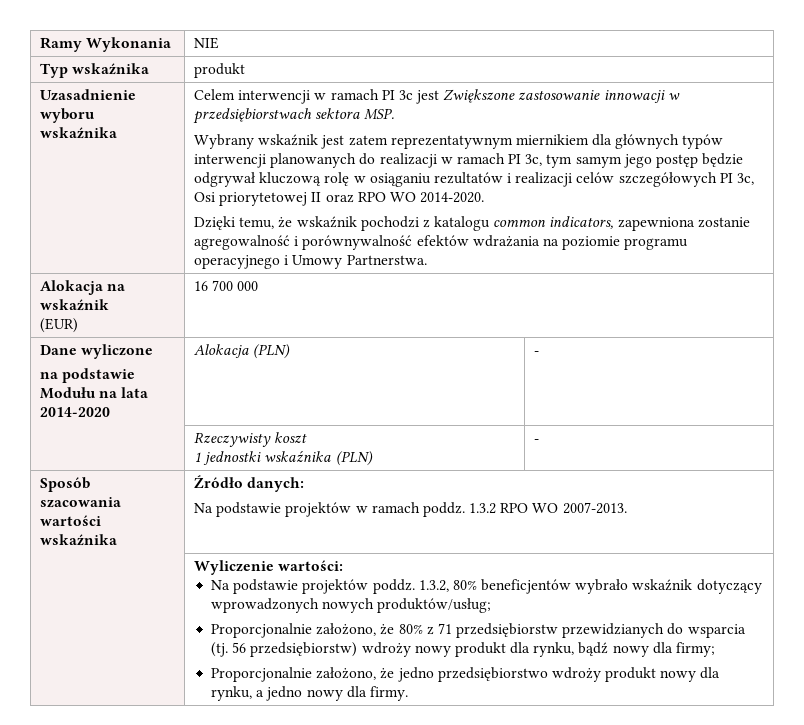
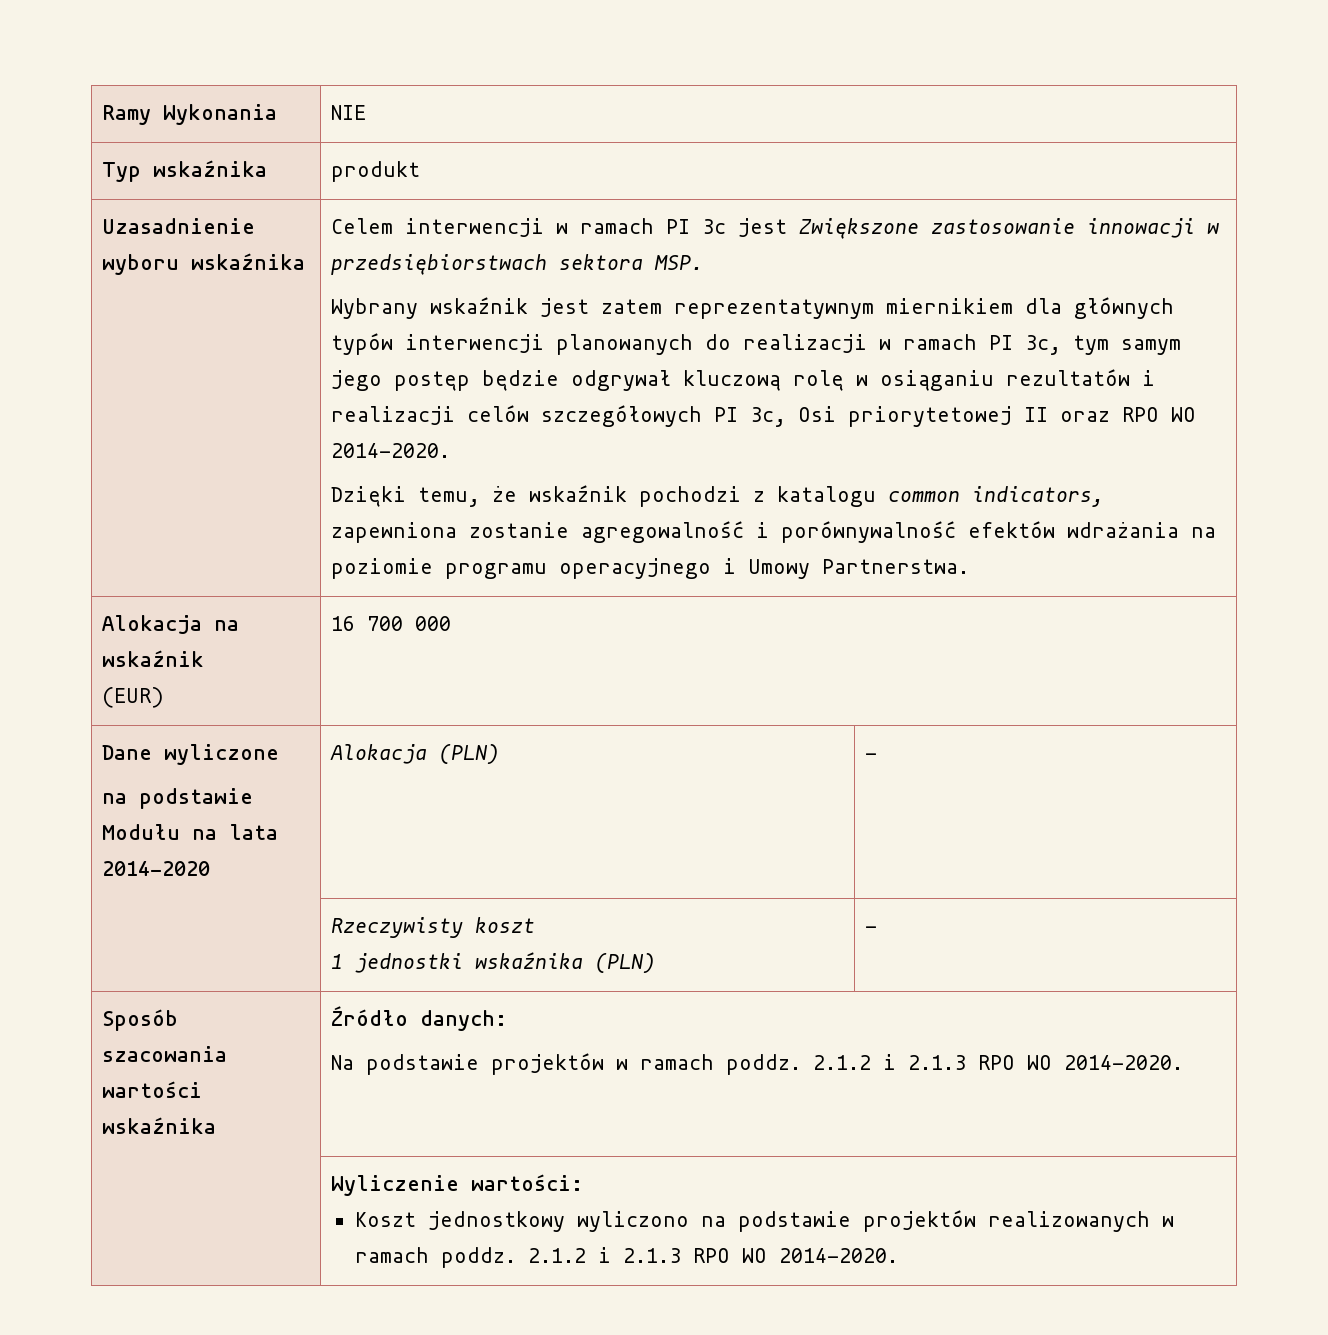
[469,502,627,514] 1.3.2 RPO WO 2007-2013. -> [813,1054,1184,1070] 2.1.2 i 2.1.3 RPO WO 2014-2020.
[210,579,762,594] [210,598,492,613] [210,623,746,638] [210,642,716,657] [210,667,721,682] [210,686,408,701] Na podstawie projektów poddz. 1.3.2, 80% beneficjentów wybrało wskaźnik dotyczący wprowadzonych nowych produktów/usług; // Proporcjonalnie założono, że 80% z 71 przedsiębiorstw przewidzianych do wsparcia (tj. 56 przedsiębiorstw) wdroży nowy produkt dla rynku, bądź nowy dla firmy; // Proporcjonalnie założono, że jedno przedsiębiorstwo wdroży produkt nowy dla rynku, a jedno nowy dla firmy. -> [354,1210,1174,1232] [354,1247,898,1268] Koszt jednostkowy wyliczono na podstawie projektów realizowanych w ramach poddz. 2.1.2 i 2.1.3 RPO WO 2014-2020.

